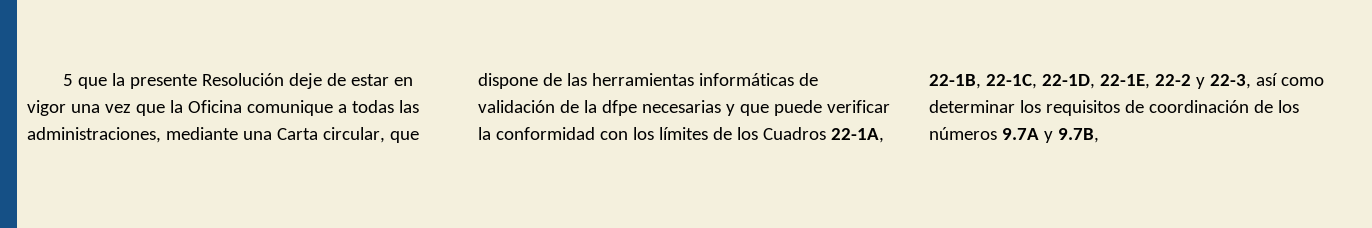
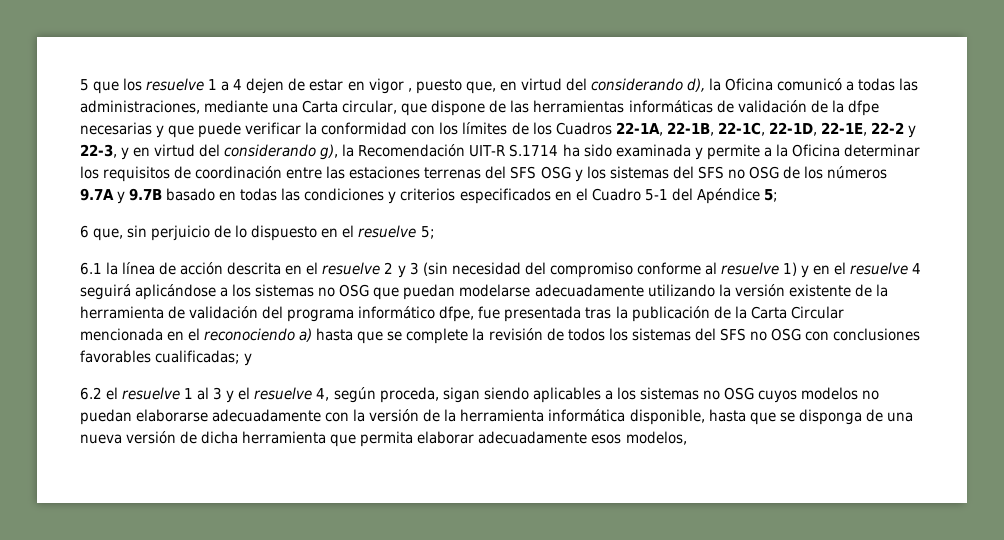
[112,73,414,89] [27,100,333,116] la presente Resolución deje de estar en vigor una vez que la Oficina comunique -> [123,78,843,94] los resuelve 1 a 4 dejen de estar en vigor , puesto que, en virtud del considerando d), la Oficina comunicó
[1255,73,1324,86] así como -> [121,144,840,160] y en virtud del considerando g), la Recomendación UIT-R S.1714 ha sido examinada y permite a la Oficina
(1249, 106) none -> [286,166,779,182] entre las estaciones terrenas del SFS OSG y los sistemas del SFS no OSG
[1057,128,1099,143] 9.7B, -> [129,188,778,204] [80,225,435,241] [80,262,922,278] [80,284,888,300] [80,306,844,322] [80,328,920,344] [80,350,253,366] [80,387,880,403] [80,409,913,425] [80,431,687,447] 9.7B basado en todas las condiciones y criterios especificados en el Cuadro 5-1 del Apéndice 5; // 6 que, sin perjuicio de lo dispuesto en el resuelve 5; // 6.1 la línea de acción descrita en el resuelve 2 y 3 (sin necesidad del compromiso conforme al resuelve 1) y en el resuelve 4 seguirá aplicándose a los sistemas no OSG que puedan modelarse adecuadamente utilizando la versión existente de la herramienta de validación del programa informático dfpe, fue presentada tras la publicación de la Carta Circular mencionada en el reconociendo a) hasta que se complete la revisión de todos los sistemas del SFS no OSG con conclusiones favorables cualificadas; y // 6.2 el resuelve 1 al 3 y el resuelve 4, según proceda, sigan siendo aplicables a los sistemas no OSG cuyos modelos no puedan elaborarse adecuadamente con la versión de la herramienta informática disponible, hasta que se disponga de una nueva versión de dicha herramienta que permita elaborar adecuadamente esos modelos,

